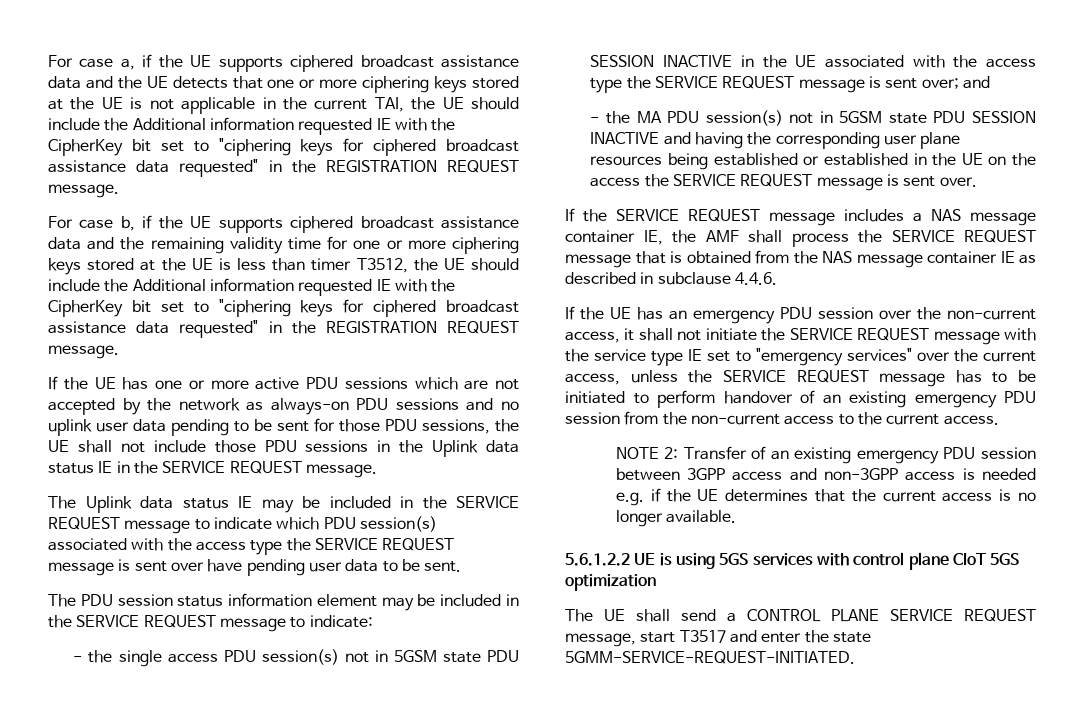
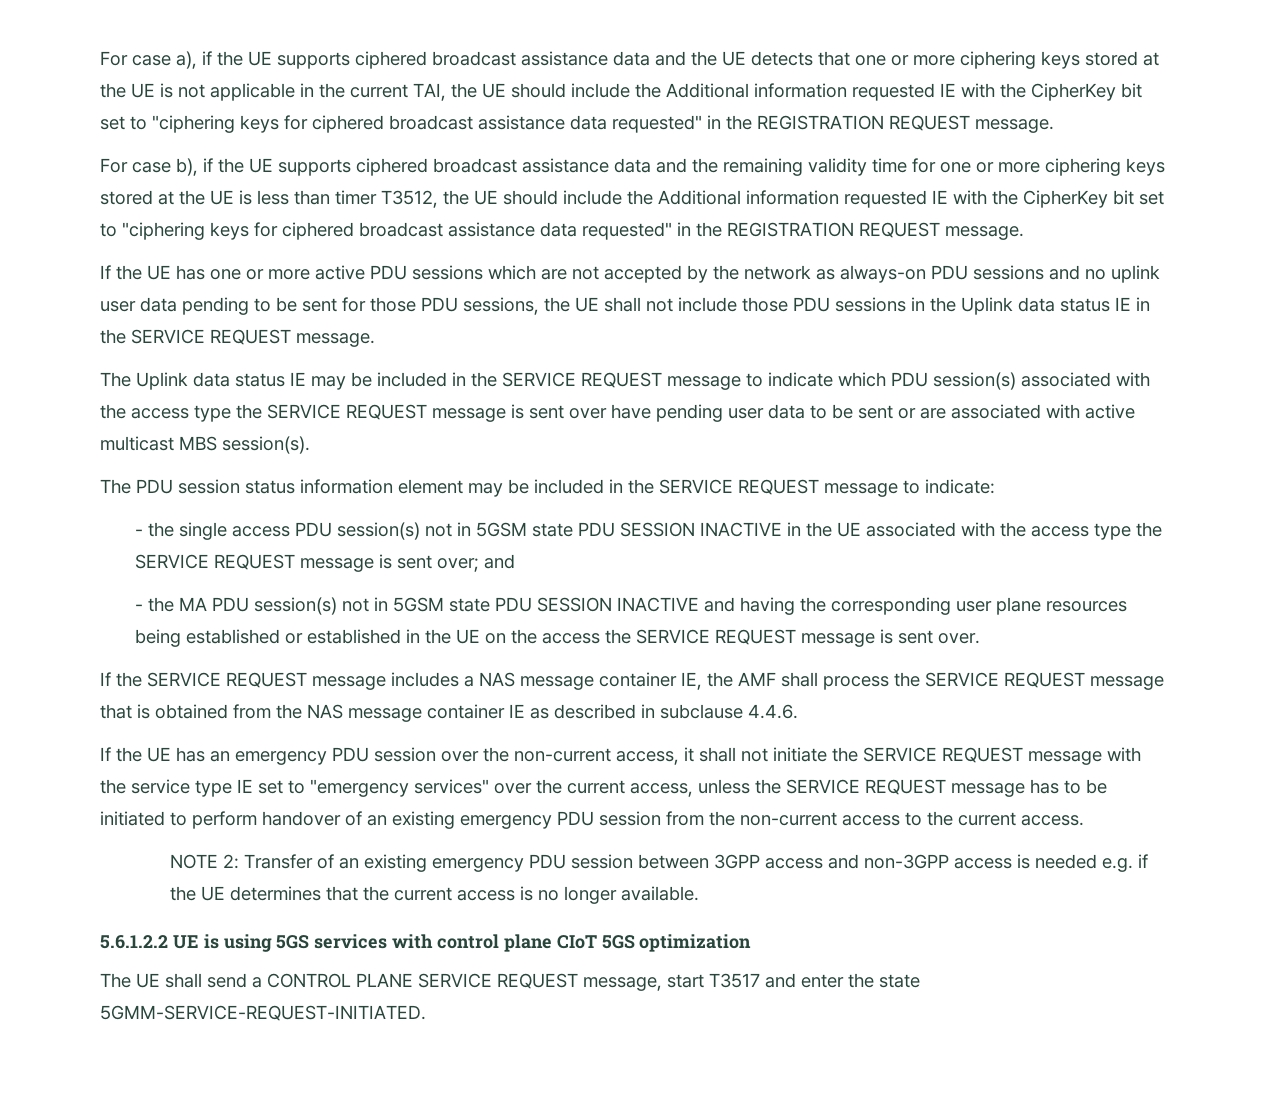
[48,55,135,70] For case a, -> [100,51,197,69] For case a),
[120,216,135,231] b, -> [176,158,198,176] b),
[424,561,462,572] sent. -> [858,404,1135,419] [100,436,310,454] sent or are associated with active multicast MBS session(s).

